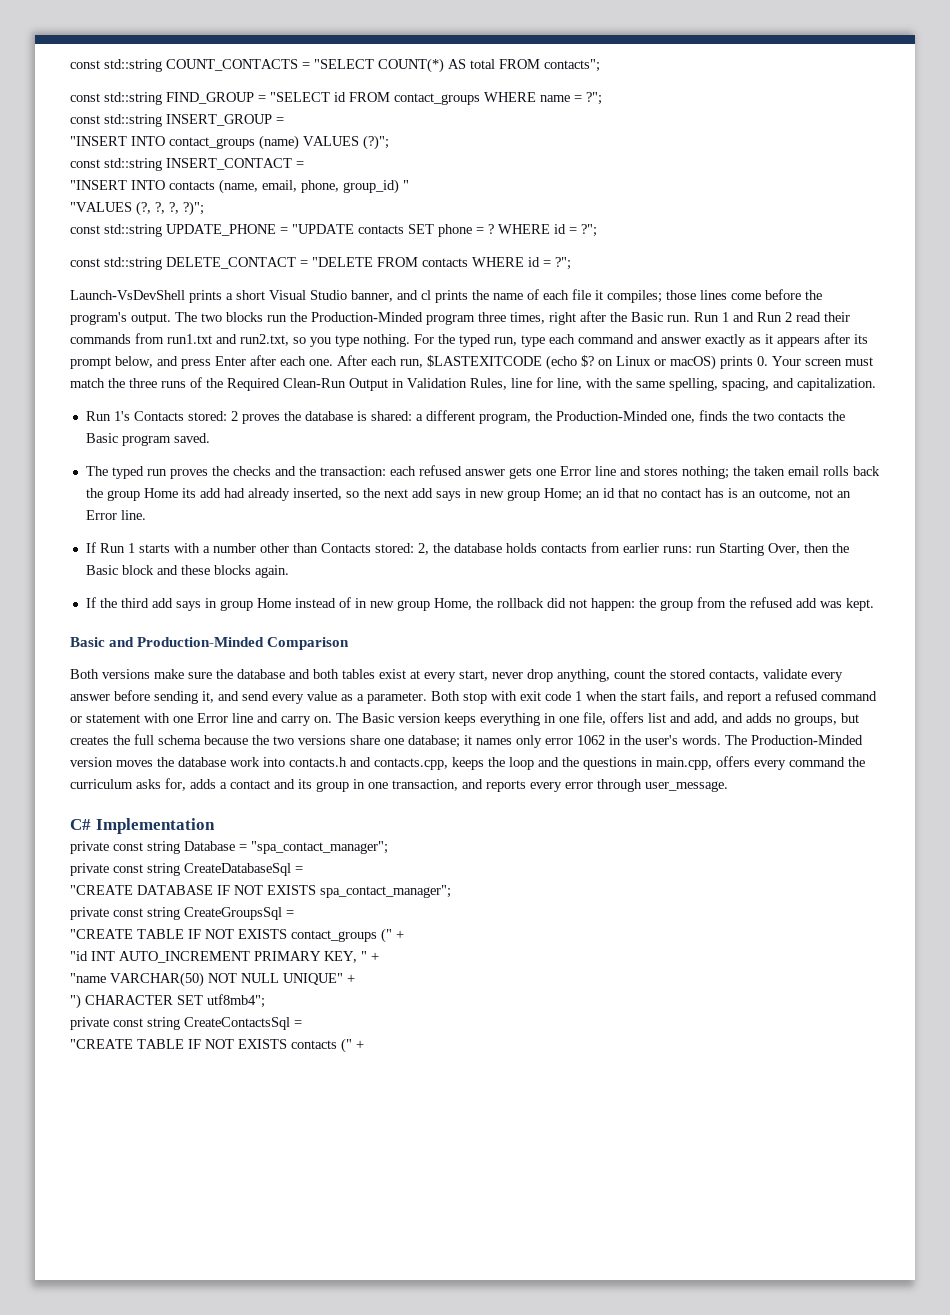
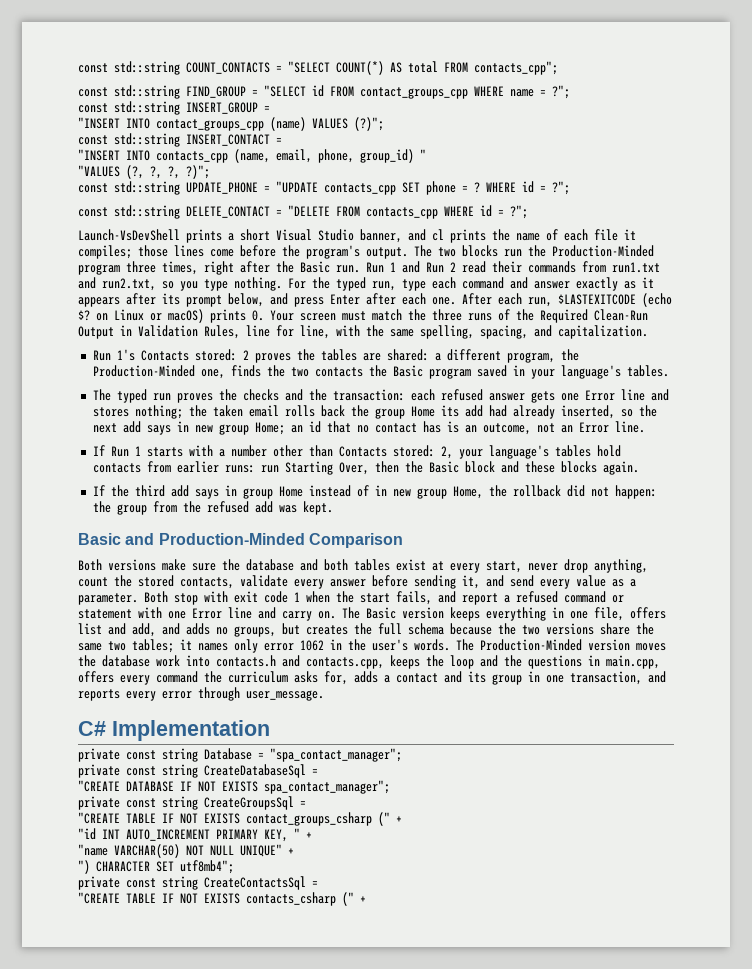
[544,59,600,72] contacts"; -> [474,61,558,75] contacts_cpp";
[394,93,480,105] contact_groups -> [360,87,468,99] contact_groups_cpp
[169,137,255,149] contact_groups -> [156,119,264,131] contact_groups_cpp
[169,181,215,190] contacts -> [156,151,228,163] contacts_cpp
[358,225,404,234] contacts -> [324,183,396,195] contacts_cpp
[422,258,468,267] contacts -> [366,207,438,219] contacts_cpp
[304,411,367,421] database is -> [320,349,381,361] tables are
[173,433,210,443] saved. -> [476,365,669,379] saved in your language's tables.
[432,543,537,553] the database holds -> [458,445,621,459] your language's tables hold
[384,735,460,748] one database; -> [636,623,654,635] [78,639,174,653] the same two tables;
[291,930,377,942] contact_groups -> [246,812,372,826] contact_groups_csharp
[291,1040,337,1049] contacts -> [246,892,336,906] contacts_csharp

